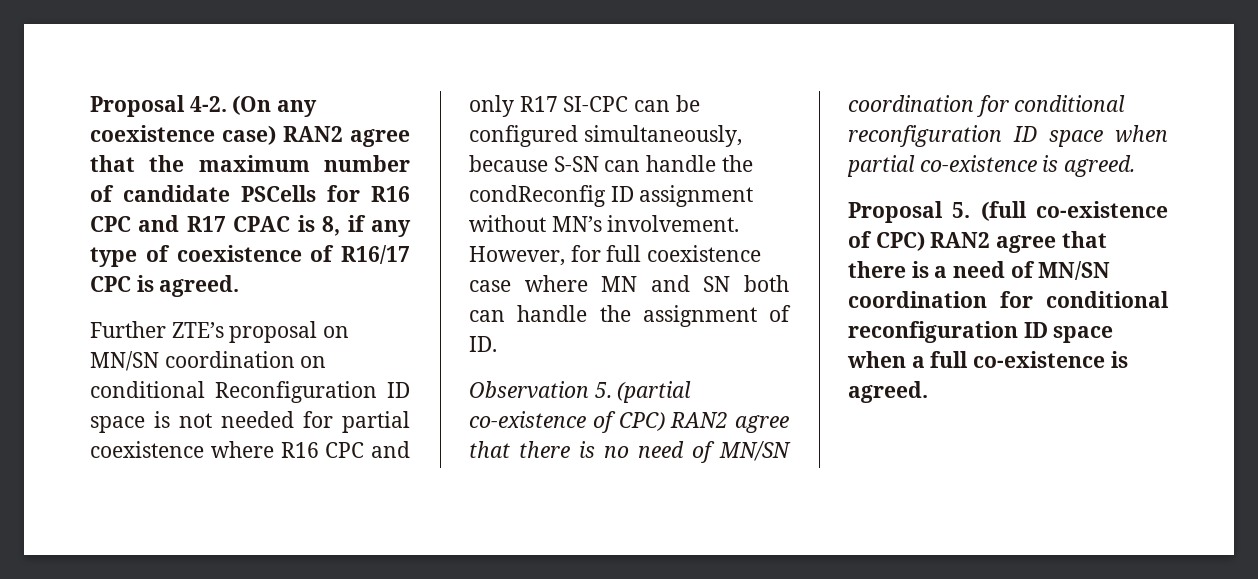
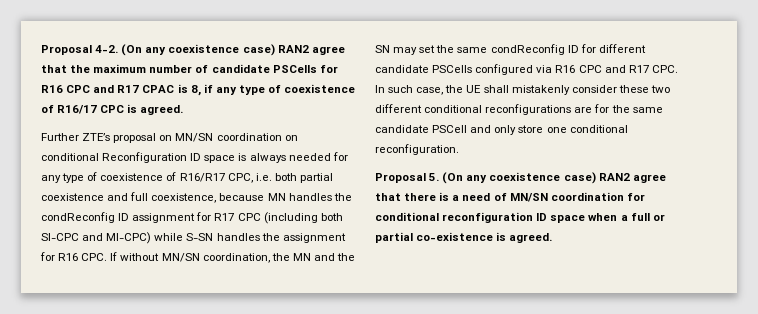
[179,413,212,428] not -> [249,153,286,163] always
[342,411,410,433] [90,441,410,458] [469,95,700,117] [469,125,742,147] [469,155,753,172] [469,185,754,207] [469,215,740,232] [469,245,762,266] [469,275,789,292] [469,305,791,327] [469,336,497,352] [469,381,692,403] [469,411,789,433] [469,441,791,463] [848,95,1126,117] [848,125,1168,147] [847,155,1136,177] [848,201,1168,223] [848,231,925,251] partial coexistence where R16 CPC and only R17 SI-CPC can be configured simultaneously, because S-SN can handle the condReconfig ID assignment without MN’s involvement. However, for full coexistence case where MN and SN both can handle the assignment of ID. // Observation 5. (partial co-existence of CPC) RAN2 agree that there is no need of MN/SN coordination for conditional reconfiguration ID space when partial co-existence is agreed. // Proposal 5. (full co-existence of CPC) -> [41,172,333,183] [41,192,352,203] [41,212,343,224] [41,232,346,244] [40,252,356,263] [375,44,646,55] [375,64,678,75] [375,85,670,95] [375,104,663,115] [375,125,628,135] [375,144,459,155] [375,172,596,184] any type of coexistence of R16/R17 CPC, i.e. both partial coexistence and full coexistence, because MN handles the condReconfig ID assignment for R17 CPC (including both SI-CPC and MI-CPC) while S-SN handles the assignment for R16 CPC. If without MN/SN coordination, the MN and the SN may set the same condReconfig ID for different candidate PSCells configured via R16 CPC and R17 CPC. In such case, the UE shall mistakenly consider these two different conditional reconfigurations are for the same candidate PSCell and only store one conditional reconfiguration. // Proposal 5. (On any coexistence case)
(969, 359) none -> [652,214,665,221] [375,232,413,243] or partial

